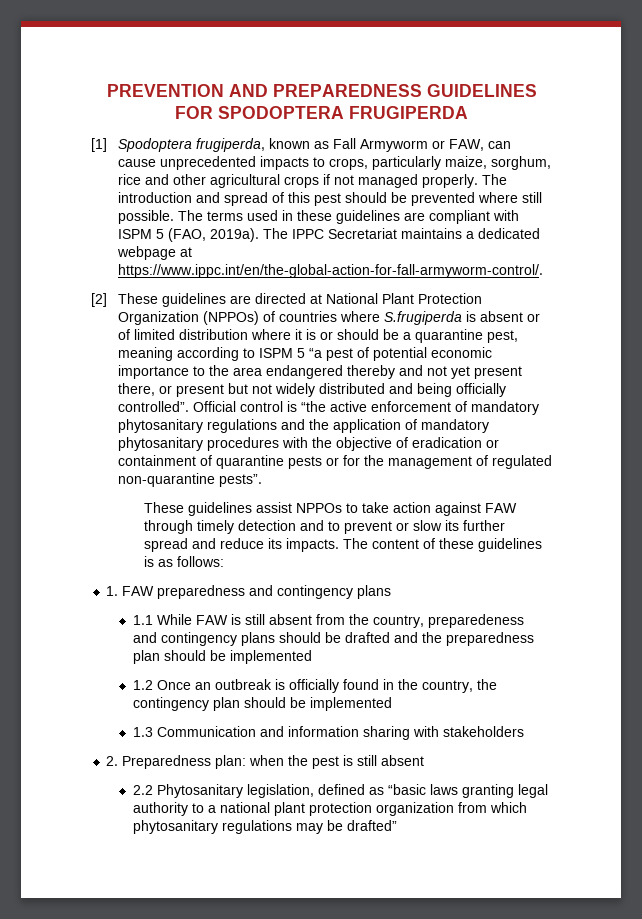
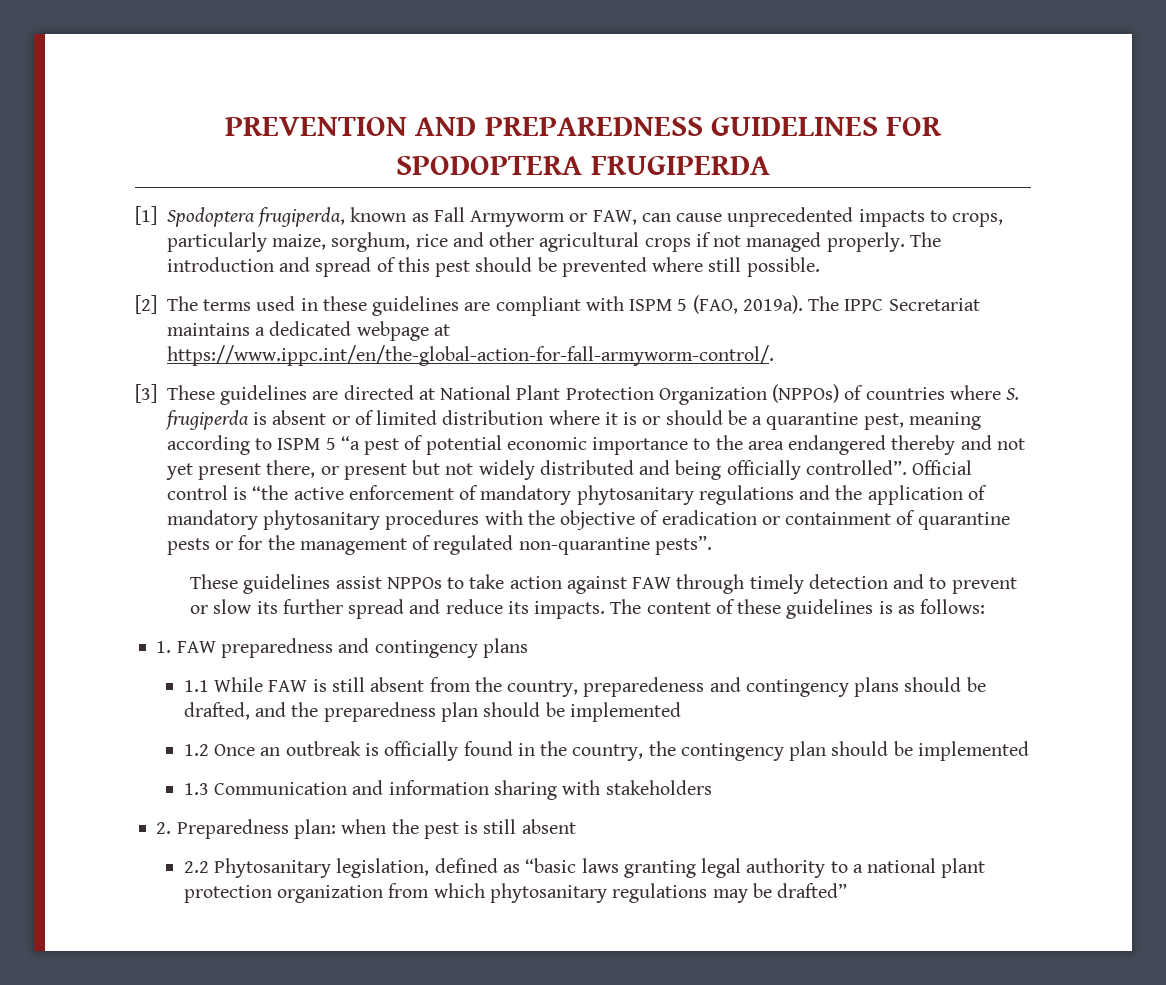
(174, 217) none -> [135,295,157,314] // [2]
[91,293,107,307] [2] -> [135,384,157,403] [3]
[383,311,462,325] S.frugiperda -> [1006,388,1020,400] [165,410,249,430] S. frugiperda
[345,632,391,643] drafted -> [183,702,250,720] drafted,

